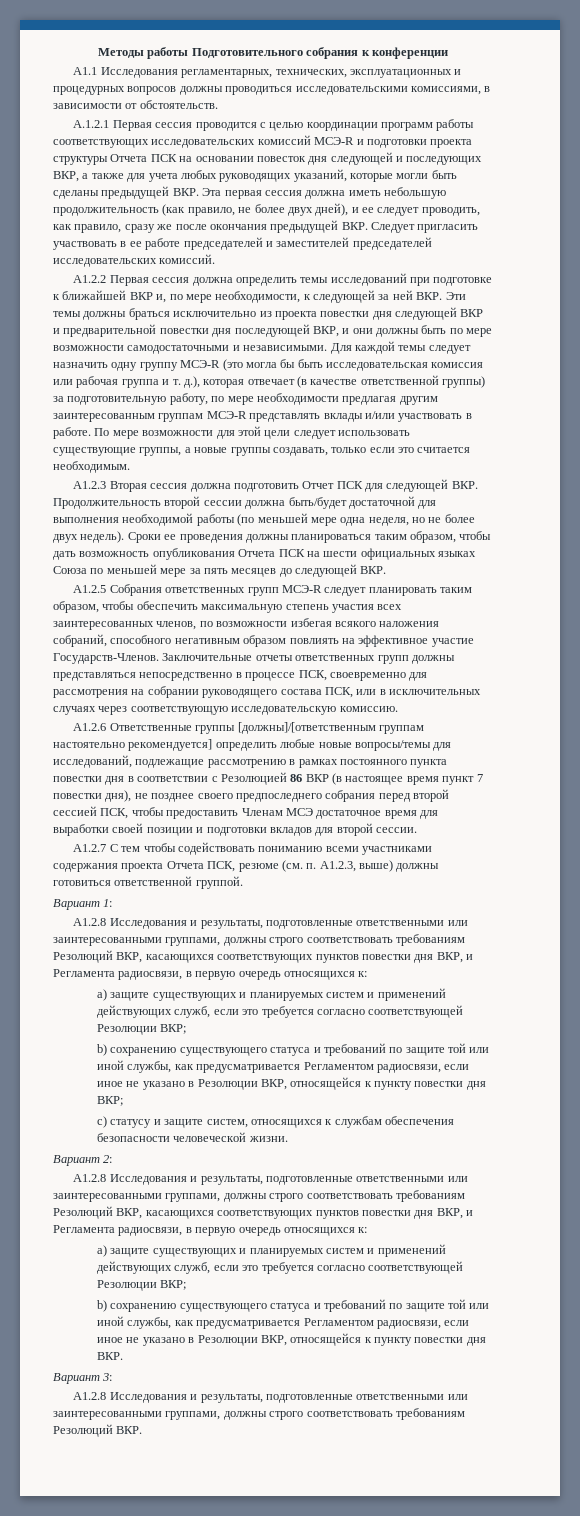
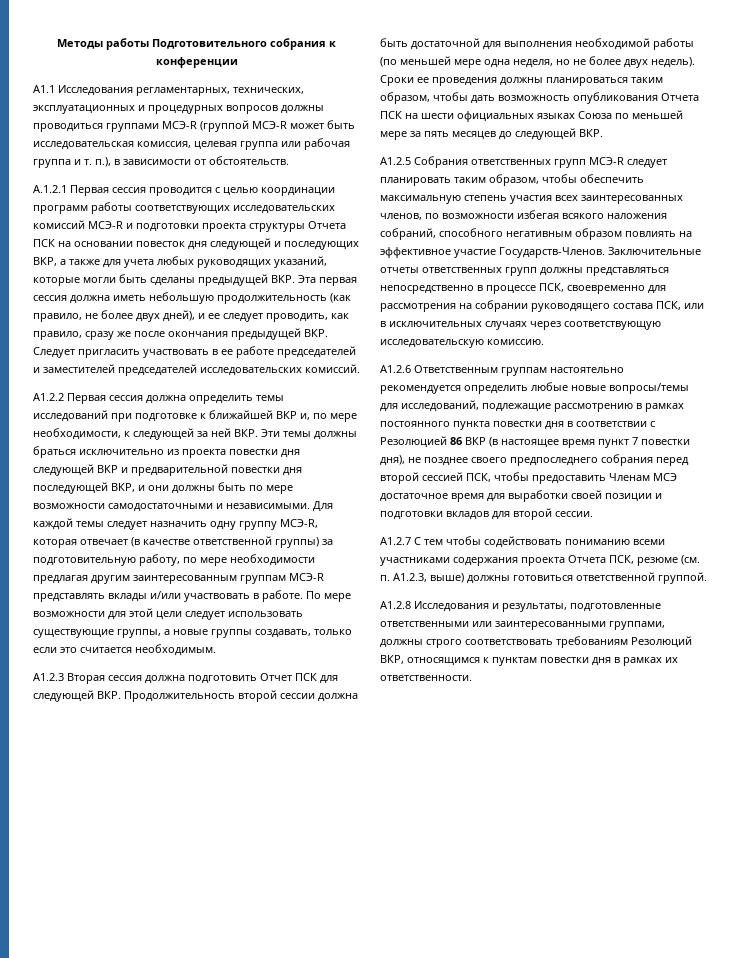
[295,86,481,95] исследовательскими комиссиями, -> [106,120,355,132] [33,138,350,150] [33,157,111,168] группами МСЭ-R (группой МСЭ-R может быть исследовательская комиссия, целевая группа или рабочая группа и т. п.),
[180,359,484,371] [53,376,200,388] МСЭ-R (это могла бы быть исследовательская комиссия или рабочая группа и т. д.), -> [280,519,318,528] МСЭ-R,
[288,497,347,509] быть/будет -> [380,38,408,47] быть
[109,722,376,734] Ответственные группы [должны]/[ответственным -> [414,365,498,373] Ответственным
[128,739,213,751] рекомендуется] -> [380,385,461,394] рекомендуется
[53,899,113,910] // Вариант 1: -> (707, 578) none
[145,952,473,963] [53,969,368,980] [97,988,446,1001] [97,1005,464,1018] [97,1024,187,1035] [97,1043,490,1056] [97,1060,470,1073] [97,1077,486,1090] [97,1096,124,1106] [97,1116,455,1128] [97,1132,288,1142] [53,1155,113,1166] [73,1174,468,1185] [53,1190,465,1202] [53,1206,473,1219] [53,1225,368,1236] [97,1244,446,1257] [97,1261,464,1274] [97,1280,187,1291] [97,1299,490,1312] [97,1316,470,1329] [97,1333,486,1346] [97,1352,124,1360] [53,1373,113,1384] [73,1392,468,1403] [53,1408,465,1420] [53,1424,143,1437] касающихся соответствующих пунктов повестки дня ВКР, и Регламента радиосвязи, в первую очередь относящихся к: // a) защите существующих и планируемых систем и применений действующих служб, если это требуется согласно соответствующей Резолюции ВКР; // b) сохранению существующего статуса и требований по защите той или иной службы, как предусматривается Регламентом радиосвязи, если иное не указано в Резолюции ВКР, относящейся к пункту повестки дня ВКР; // c) статусу и защите систем, относящихся к службам обеспечения безопасности человеческой жизни. // Вариант 2: // A1.2.8 Исследования и результаты, подготовленные ответственными или заинтересованными группами, должны строго соответствовать требованиям Резолюций ВКР, касающихся соответствующих пунктов повестки дня ВКР, и Регламента радиосвязи, в первую очередь относящихся к: // a) защите существующих и планируемых систем и применений действующих служб, если это требуется согласно соответствующей Резолюции ВКР; // b) сохранению существующего статуса и требований по защите той или иной службы, как предусматривается Регламентом радиосвязи, если иное не указано в Резолюции ВКР, относящейся к пункту повестки дня ВКР. // Вариант 3: // A1.2.8 Исследования и результаты, подготовленные ответственными или заинтересованными группами, должны строго соответствовать требованиям Резолюций ВКР. -> [407,657,678,666] [380,675,472,681] относящимся к пунктам повестки дня в рамках их ответственности.

